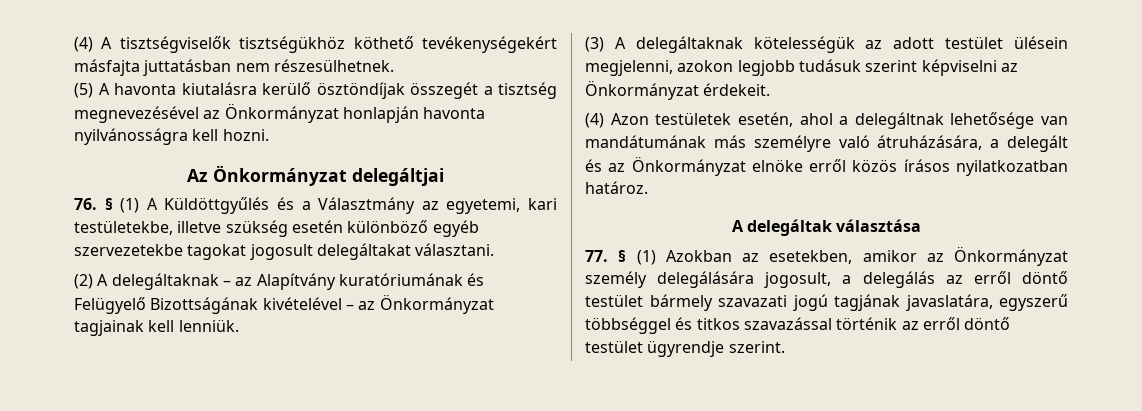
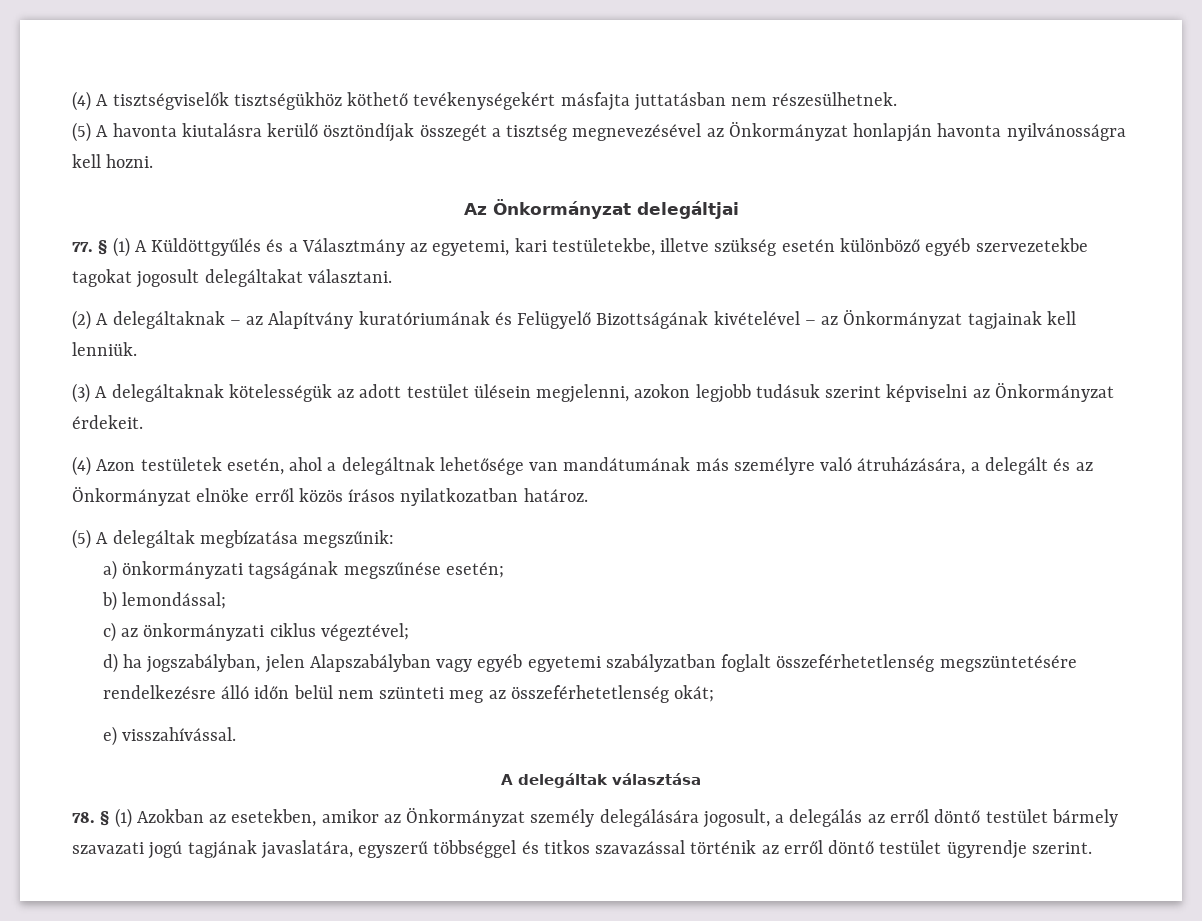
[74,198,97,210] 76. -> [72,242,93,252] 77.
(648, 187) none -> [72,529,395,549] [102,560,504,580] [101,591,227,611] [102,622,409,642] [102,653,1077,673] [102,685,715,703] [102,726,237,746] // (5) A delegáltak megbízatása megszűnik: // a) önkormányzati tagságának megszűnése esetén; // b) lemondással; // c) az önkormányzati ciklus végeztével; // d) ha jogszabályban, jelen Alapszabályban vagy egyéb egyetemi szabályzatban foglalt összeférhetetlenség megszüntetésére rendelkezésre álló időn belül nem szünteti meg az összeférhetetlenség okát; // e) visszahívással.
[585,250,608,262] 77. -> [72,812,95,823] 78.

